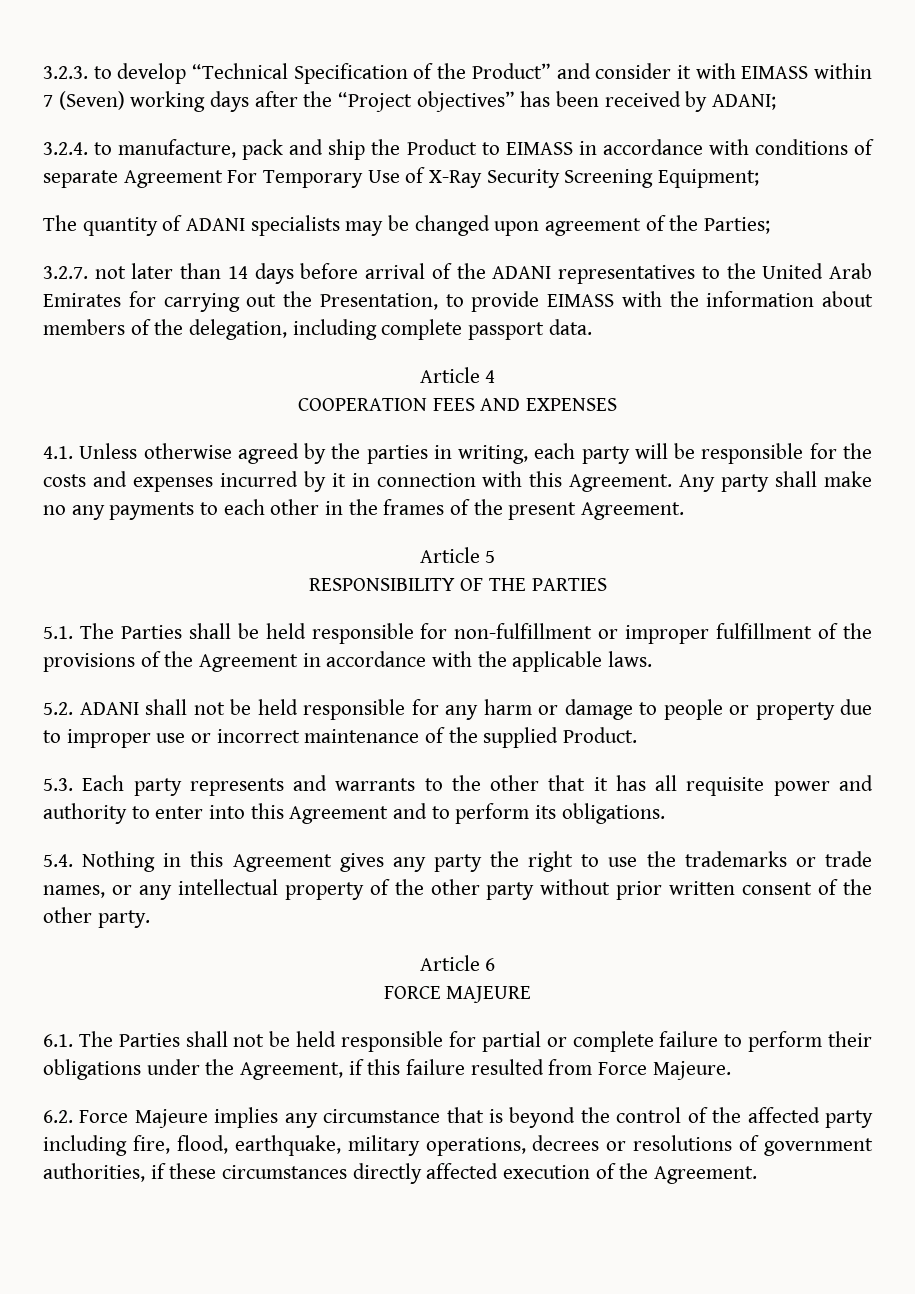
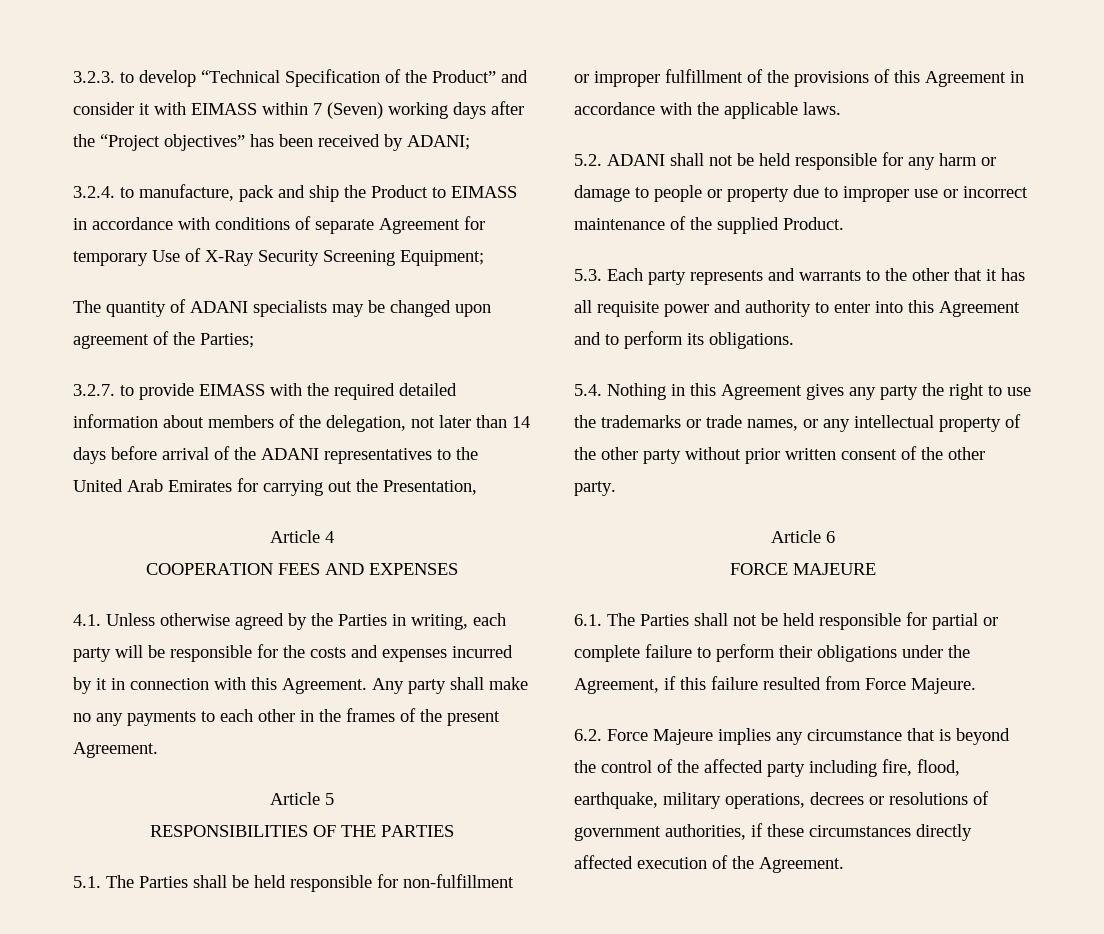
[227,170,364,188] For Temporary -> [464,216,485,230] [73,251,148,266] for temporary
(88, 272) none -> [120,383,457,400] [73,414,406,432] to provide EIMASS with the required detailed information about members of the delegation,
[445,291,873,312] [43,319,592,340] to provide EIMASS with the information about members of the delegation, including complete passport data. -> (477, 487) none
[366,445,428,464] parties -> [338,614,387,626] Parties
[308,578,455,591] RESPONSIBILITY -> [149,825,308,837] RESPONSIBILITIES
[164,651,194,667] the -> [894,70,920,83] this

